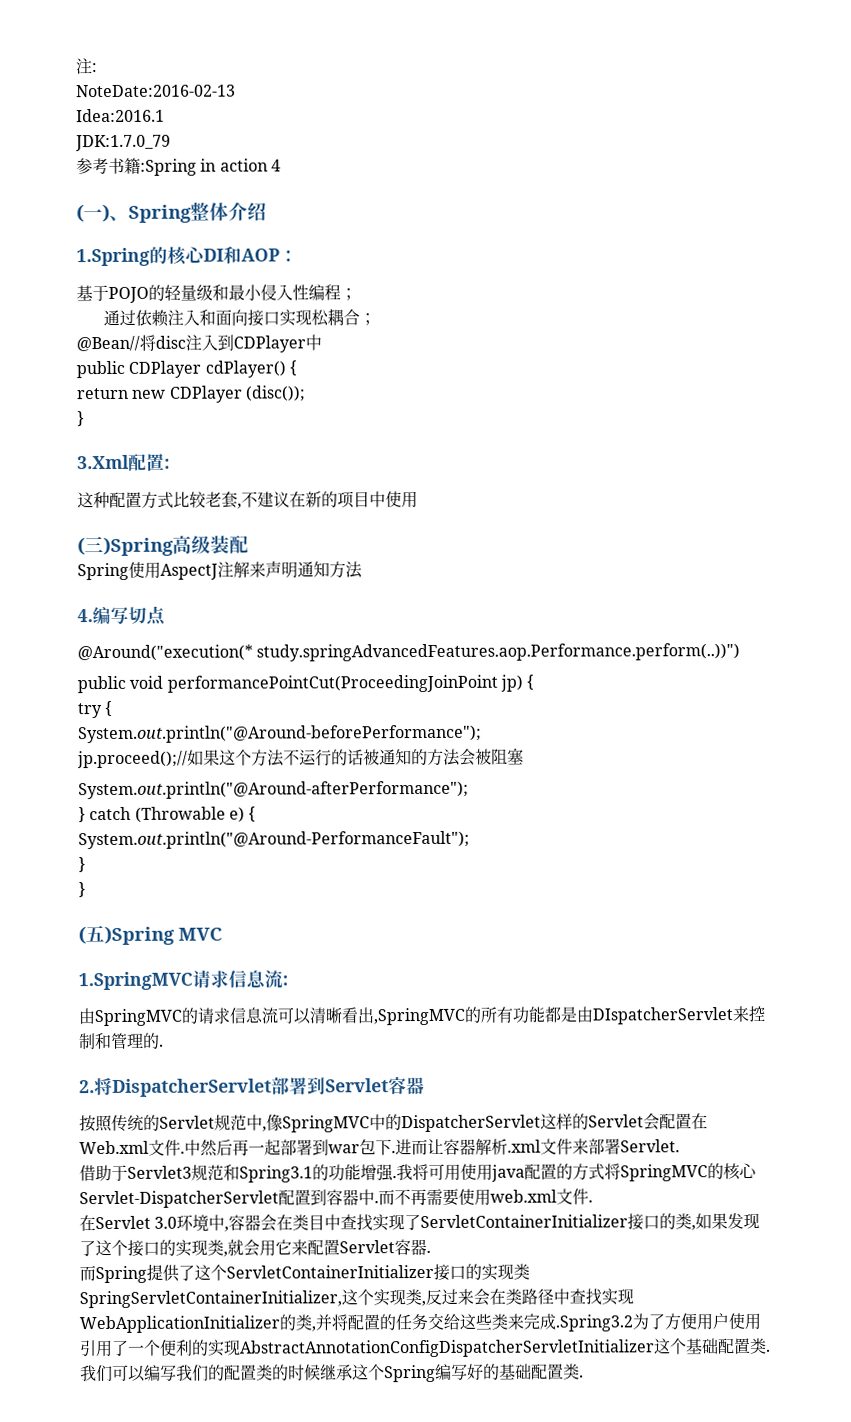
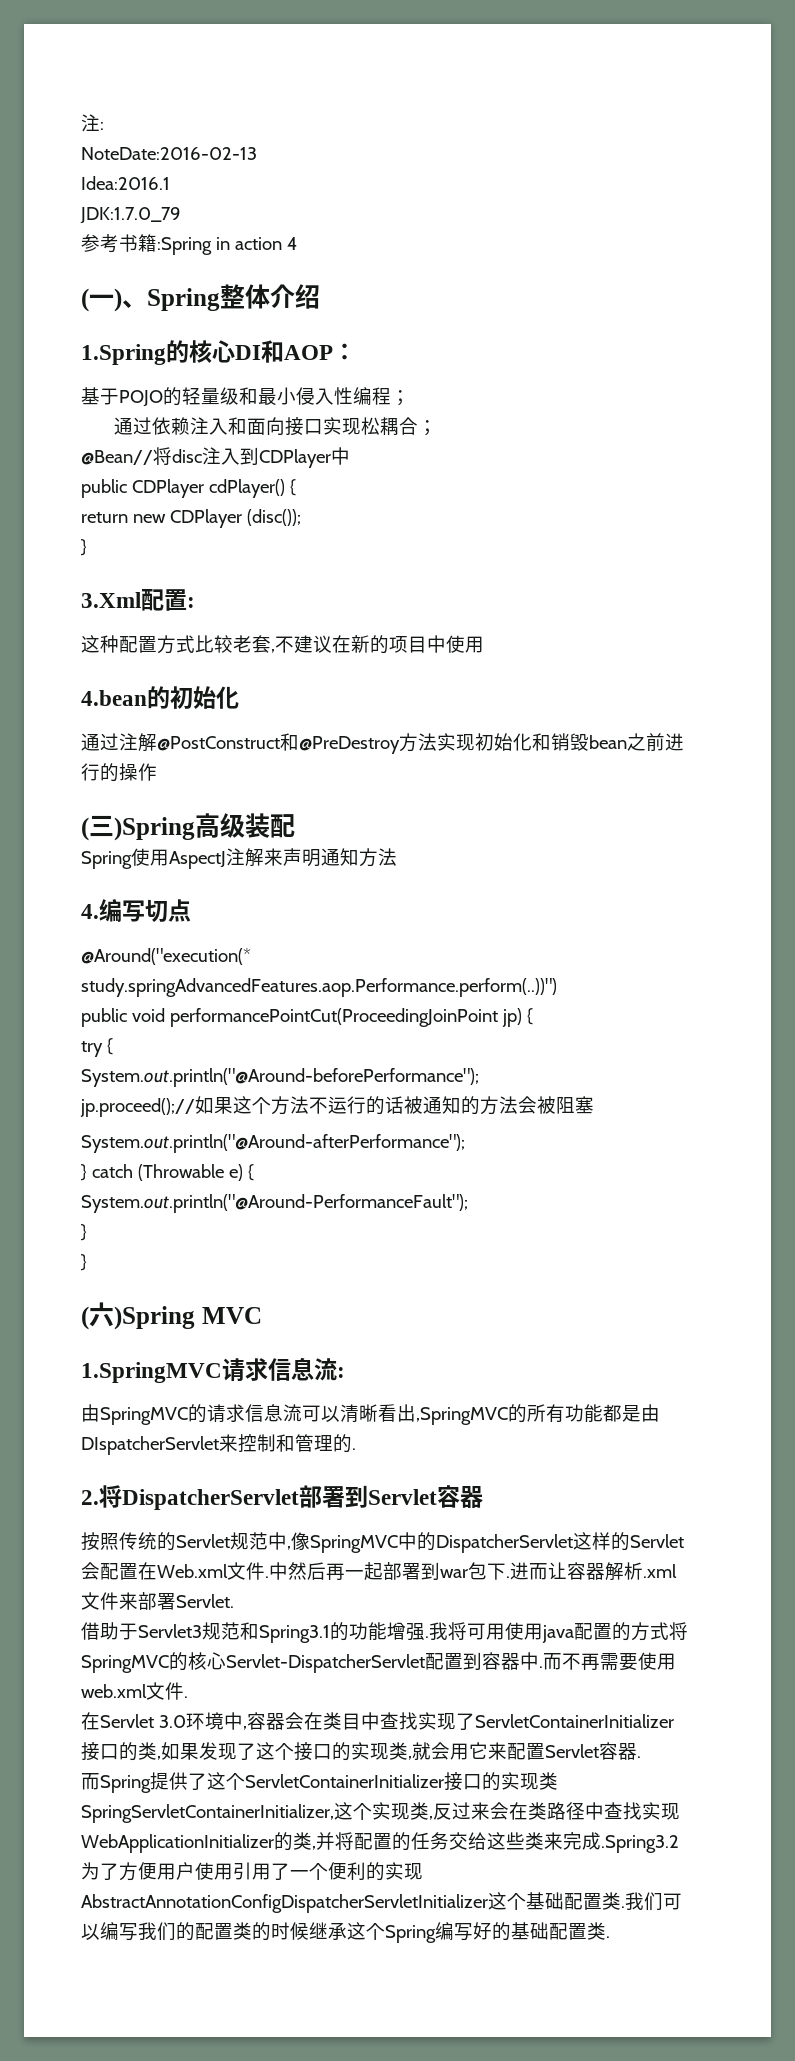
(418, 500) none -> [81,686,239,709] [81,733,684,754] [81,763,157,782] // 4.bean的初始化 // 通过注解@PostConstruct和@PreDestroy方法实现初始化和销毁bean之前进行的操作
[85,925,105,943] 五 -> [89,1302,114,1327] 六

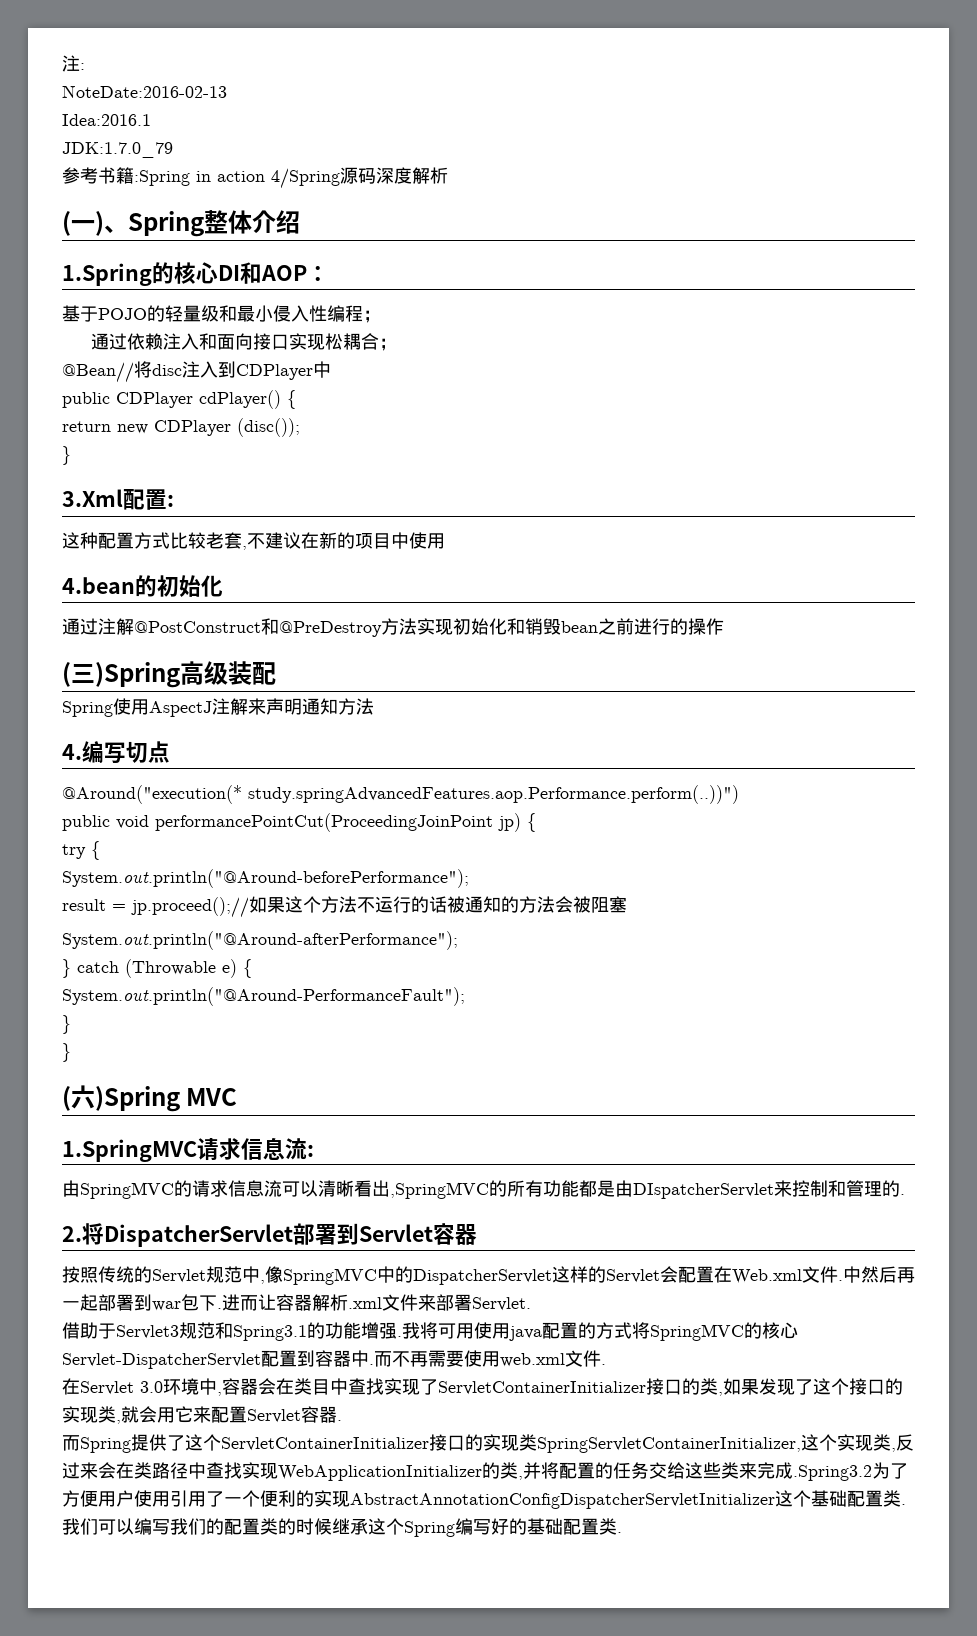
[286,237,297,250] 4 -> [271,167,448,189] 4/Spring源码深度解析
(479, 1077) none -> [62,899,126,911] result =

